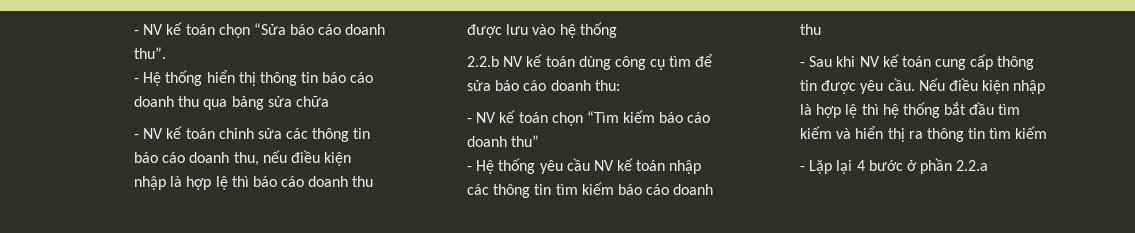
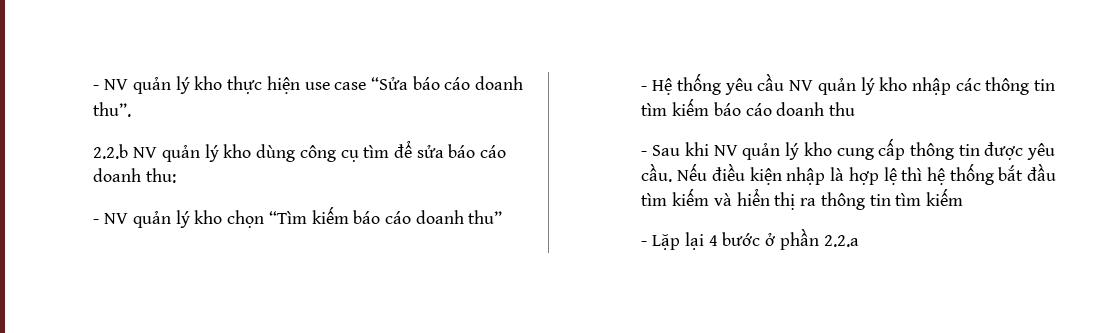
[133,22,250,38] - NV kế toán chọn -> [93,76,367,94] - NV quản lý kho thực hiện use case
[133,70,374,86] [133,96,329,110] [133,126,371,142] [133,150,352,166] [133,176,374,190] [466,22,617,38] // - Hệ thống hiển thị thông tin báo cáo doanh thu qua bảng sửa chữa // - NV kế toán chỉnh sửa các thông tin báo cáo doanh thu, nếu điều kiện nhập là hợp lệ thì báo cáo doanh thu được lưu vào hệ thống -> (132, 109) none
[526,54,575,67] kế toán -> [161,144,252,162] quản lý kho
[499,110,548,123] kế toán -> [132,210,223,228] quản lý kho
[617,158,666,171] kế toán -> [817,77,908,95] quản lý kho
[882,54,931,67] kế toán -> [742,142,832,160] quản lý kho

